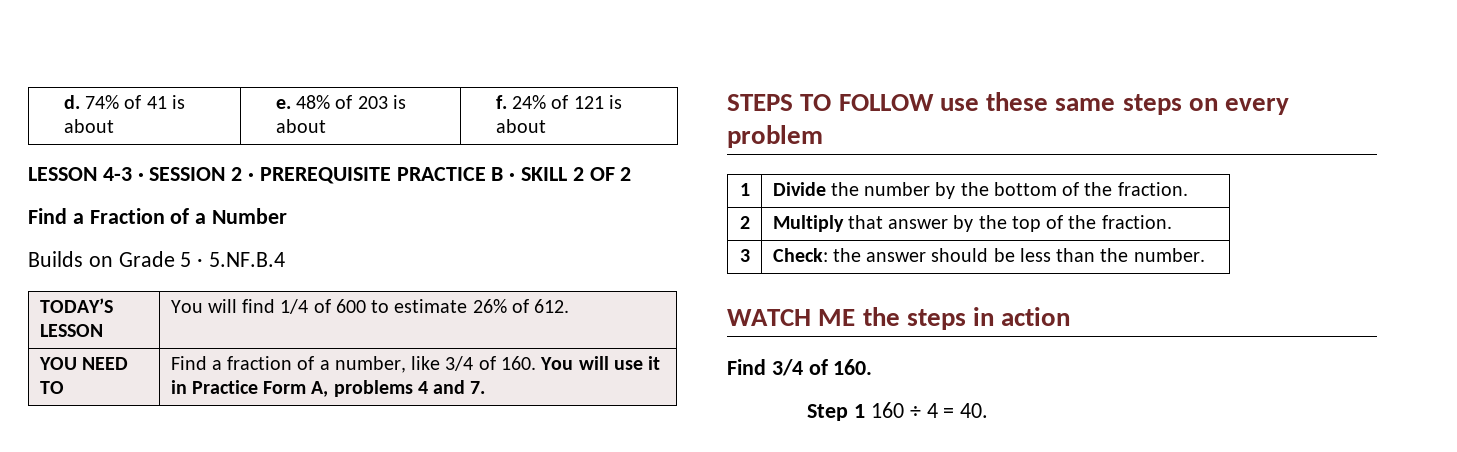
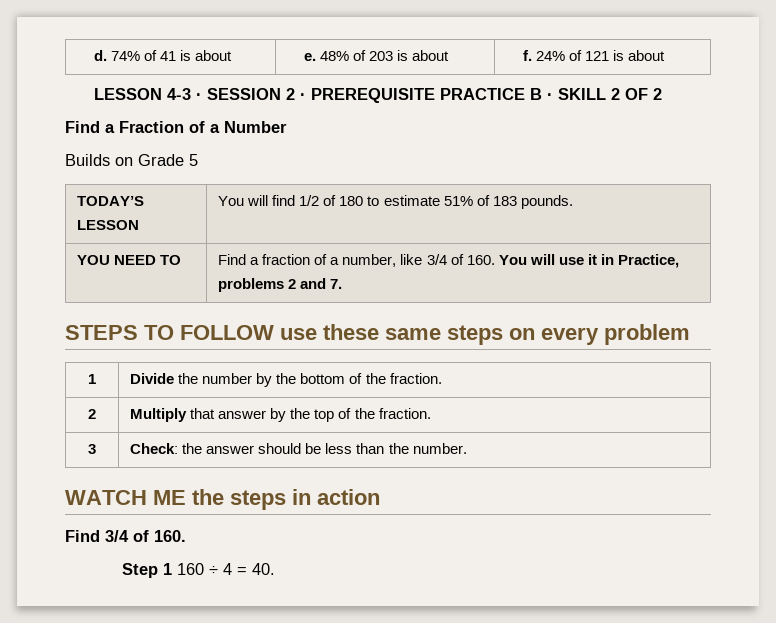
[197,252,286,267] · 5.NF.B.4 -> (198, 160) none
[280,299,570,314] 1/4 of 600 to estimate 26% of 612. -> [299,195,573,209] 1/2 of 180 to estimate 51% of 183 pounds.
[191,380,428,397] Practice Form A, problems 4 -> [617,254,679,268] [218,278,297,292] Practice, problems 2

